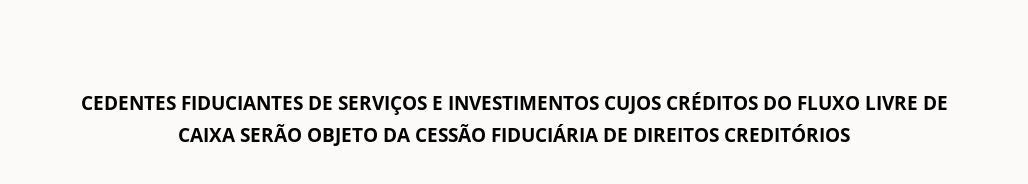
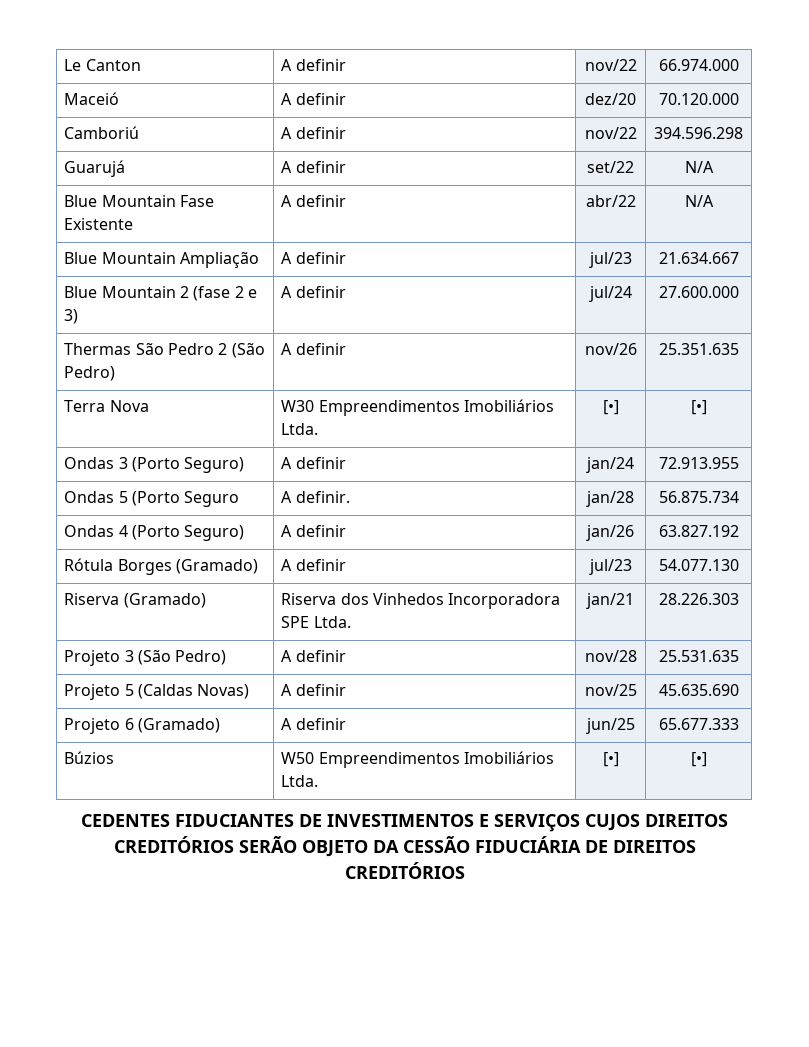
[80,92,948,115] [178,128,236,142] CEDENTES FIDUCIANTES DE SERVIÇOS E INVESTIMENTOS CUJOS CRÉDITOS DO FLUXO LIVRE DE CAIXA -> [64,59,141,71] [281,59,346,71] [584,59,637,71] [658,59,739,71] [64,92,120,105] [281,93,346,105] [585,93,636,105] [658,93,739,105] [64,126,140,139] [281,127,346,139] [584,127,637,139] [654,127,743,139] [64,160,126,177] [281,161,346,173] [587,161,634,173] [684,161,714,173] [64,195,215,207] [64,218,134,230] [281,195,346,207] [585,195,636,207] [684,195,714,207] [64,251,260,268] [281,252,346,264] [588,252,632,268] [658,252,739,264] [64,286,258,301] [64,309,79,324] [281,286,346,298] [588,286,632,302] [658,286,739,298] [64,342,265,358] [64,366,116,381] [281,343,346,355] [584,343,637,355] [658,343,739,355] [64,400,149,412] [281,399,555,416] [281,423,319,435] [602,400,619,415] [690,400,707,415] [64,457,245,473] [281,457,346,469] [586,457,634,473] [658,457,739,469] [64,491,240,507] [281,491,350,503] [586,491,634,507] [658,491,739,503] [64,525,245,541] [281,525,346,537] [586,525,634,541] [658,525,739,537] [64,558,259,575] [281,559,346,571] [588,559,632,575] [658,559,739,571] [64,593,206,608] [281,593,561,609] [281,616,351,628] [586,593,634,609] [658,593,739,605] [64,649,227,666] [281,650,346,662] [584,650,637,662] [658,650,739,662] [64,684,250,700] [281,684,346,696] [584,684,637,696] [658,684,739,696] [64,718,221,734] [281,718,346,730] [585,718,635,734] [658,718,739,730] [64,751,115,764] [281,751,555,768] [281,775,319,787] [602,752,619,767] [690,752,707,767] [81,814,728,832] [113,836,234,853] Le Canton | A definir | nov/22 | 66.974.000 // Maceió | A definir | dez/20 | 70.120.000 // Camboriú | A definir | nov/22 | 394.596.298 // Guarujá | A definir | set/22 | N/A // Blue Mountain Fase Existente | A definir | abr/22 | N/A // Blue Mountain Ampliação | A definir | jul/23 | 21.634.667 // Blue Mountain 2 (fase 2 e 3) | A definir | jul/24 | 27.600.000 // Thermas São Pedro 2 (São Pedro) | A definir | nov/26 | 25.351.635 // Terra Nova | W30 Empreendimentos Imobiliários Ltda. | [•] | [•] // Ondas 3 (Porto Seguro) | A definir | jan/24 | 72.913.955 // Ondas 5 (Porto Seguro | A definir. | jan/28 | 56.875.734 // Ondas 4 (Porto Seguro) | A definir | jan/26 | 63.827.192 // Rótula Borges (Gramado) | A definir | jul/23 | 54.077.130 // Riserva (Gramado) | Riserva dos Vinhedos Incorporadora SPE Ltda. | jan/21 | 28.226.303 // Projeto 3 (São Pedro) | A definir | nov/28 | 25.531.635 // Projeto 5 (Caldas Novas) | A definir | nov/25 | 45.635.690 // Projeto 6 (Gramado) | A definir | jun/25 | 65.677.333 // Búzios | W50 Empreendimentos Imobiliários Ltda. | [•] | [•] // CEDENTES FIDUCIANTES DE INVESTIMENTOS E SERVIÇOS CUJOS DIREITOS CREDITÓRIOS

